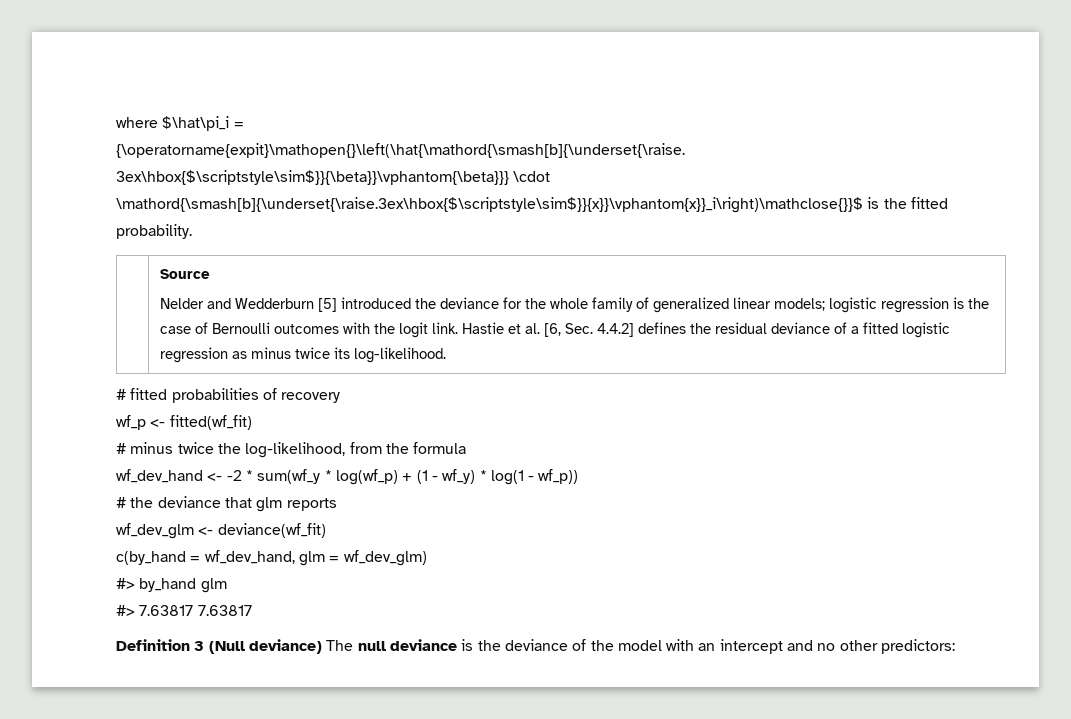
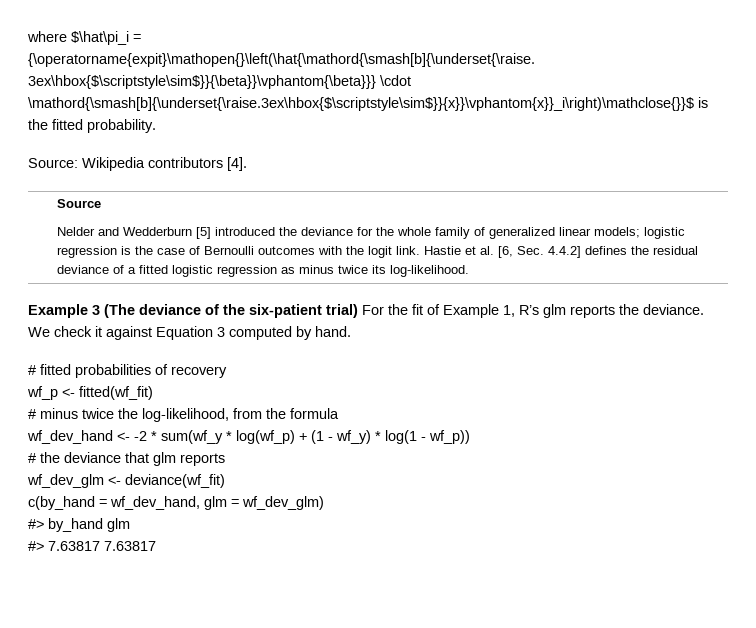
(192, 231) none -> [28,157,247,171] // Source: Wikipedia contributors [4].
(447, 355) none -> [28,304,704,318] [28,326,351,340] // Example 3 (The deviance of the six-patient trial) For the fit of Example 1, R’s glm reports the deviance. We check it against Equation 3 computed by hand.
[116,639,956,654] // Definition 3 (Null deviance) The null deviance is the deviance of the model with an intercept and no other predictors: -> (156, 546) none

